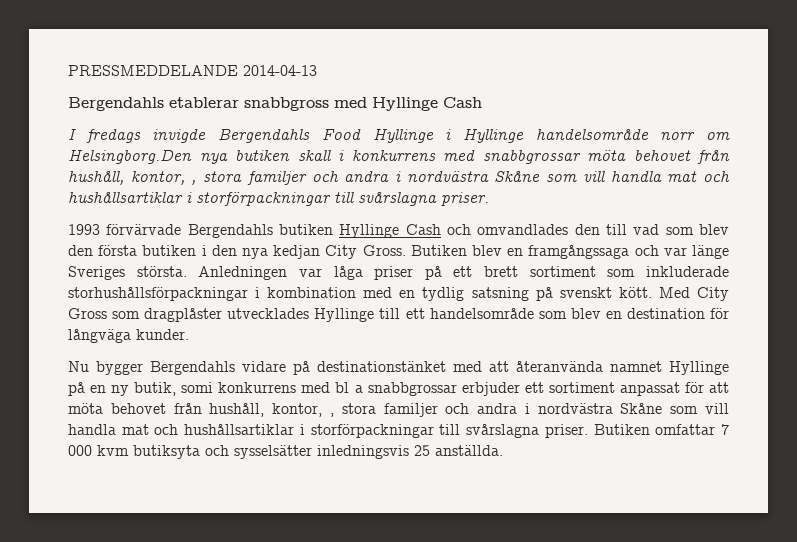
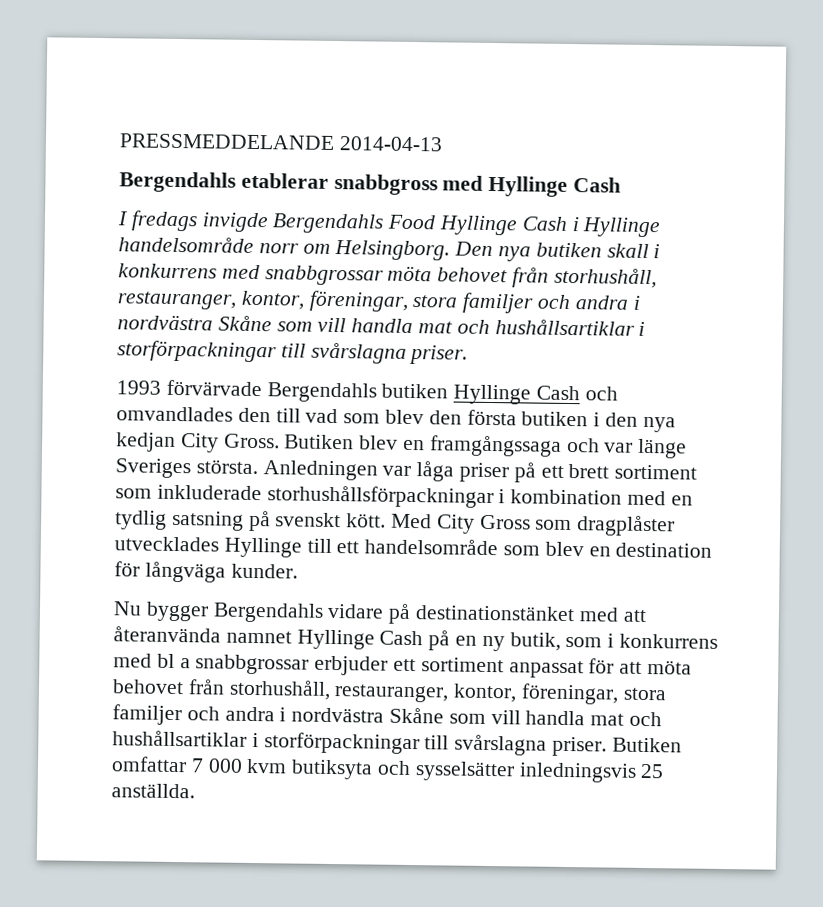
(434, 135) none -> [521,216,568,231] Cash
[68,149,192,164] Helsingborg.Den -> [334,240,494,261] Helsingborg. Den
[68,171,197,185] hushåll, kontor, , -> [553,267,657,289] [117,290,409,312] storhushåll, restauranger, kontor, föreningar,
(729, 368) none -> [379,630,424,646] Cash
[181,382,214,393] somi -> [565,633,615,648] som i
[209,403,334,417] hushåll, kontor, , -> [228,679,620,705] storhushåll, restauranger, kontor, föreningar,

